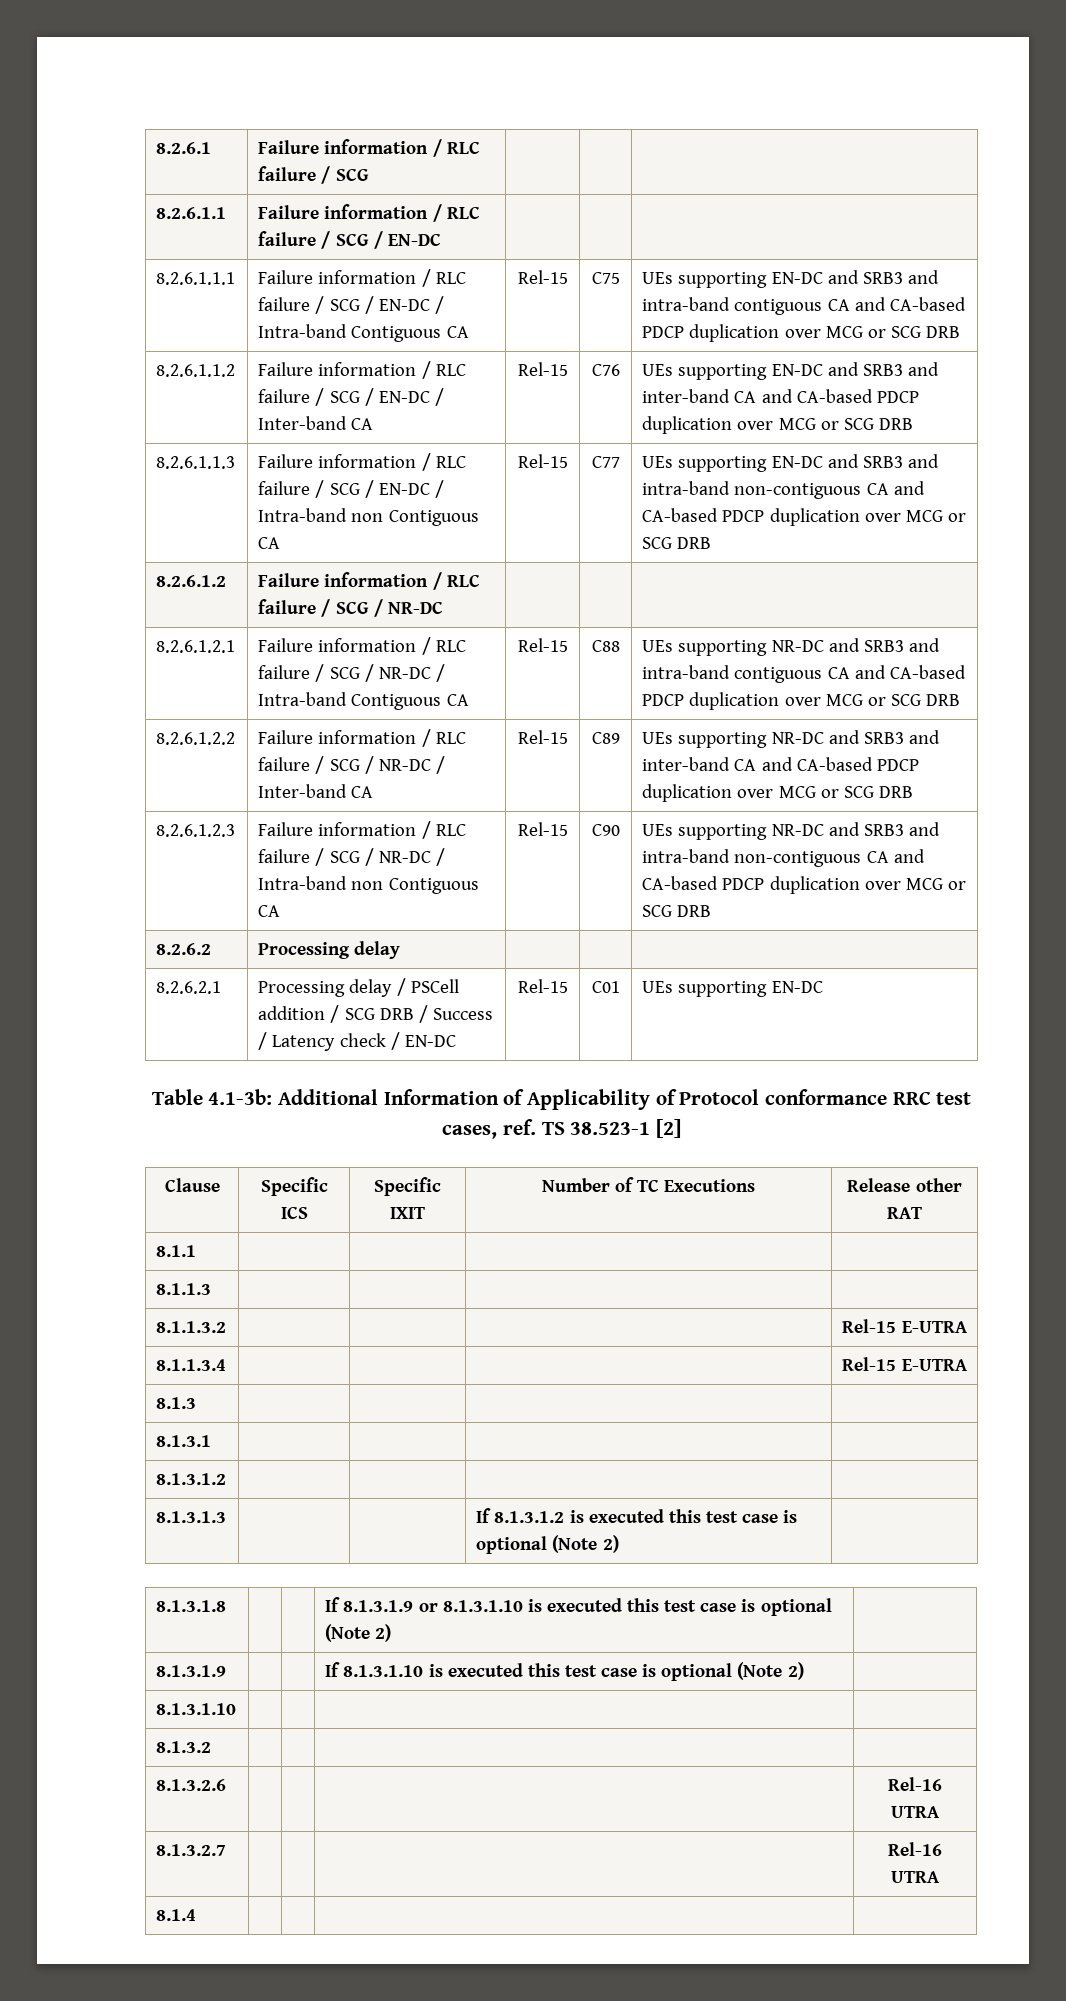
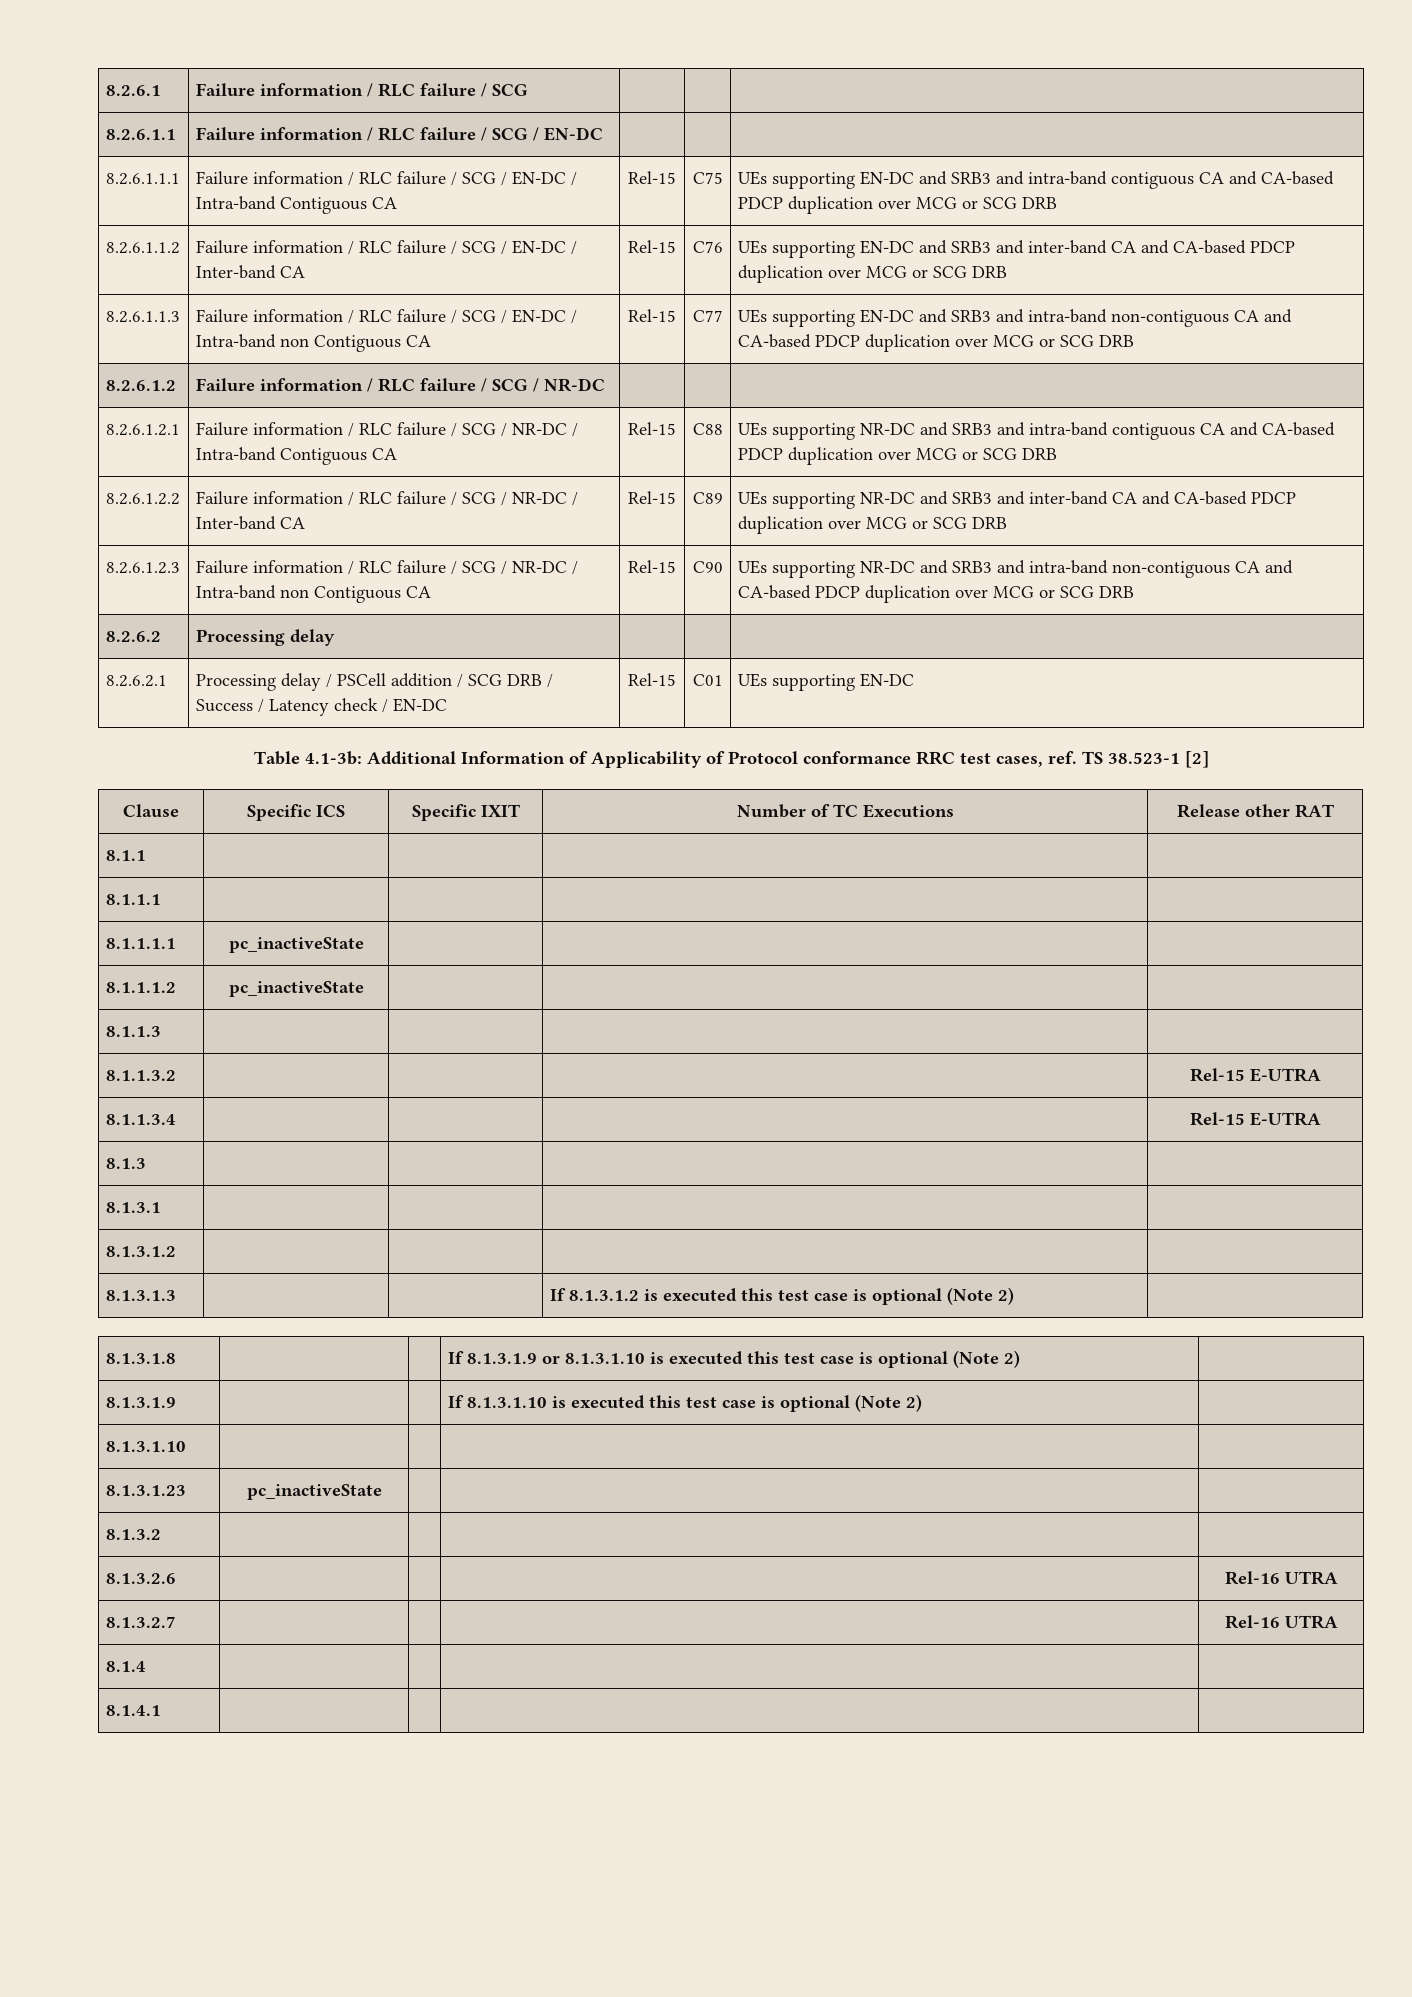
(197, 1251) none -> [105,894,161,905] [105,938,176,949] [228,937,364,953] [105,982,176,993] [228,981,364,997] // 8.1.1.1 | | | | // 8.1.1.1.1 | pc_inactiveState | | | // 8.1.1.1.2 | pc_inactiveState | | |
(237, 1709) none -> [105,1485,186,1496] [246,1484,382,1500] // 8.1.3.1.23 | pc_inactiveState | | |
(197, 1915) none -> [105,1705,161,1716] // 8.1.4.1 | | | |

